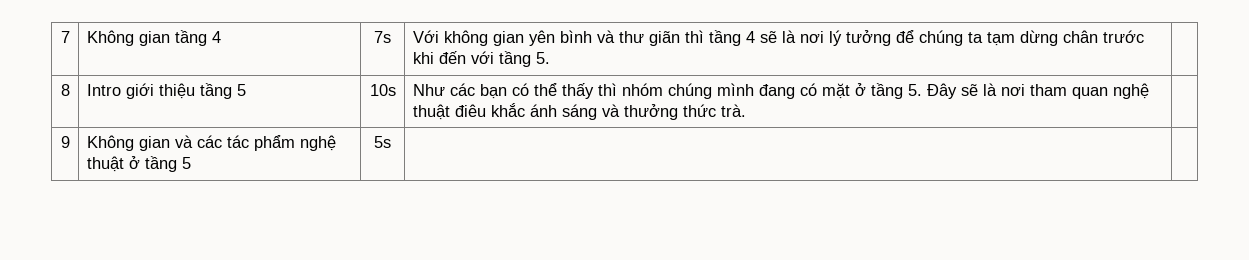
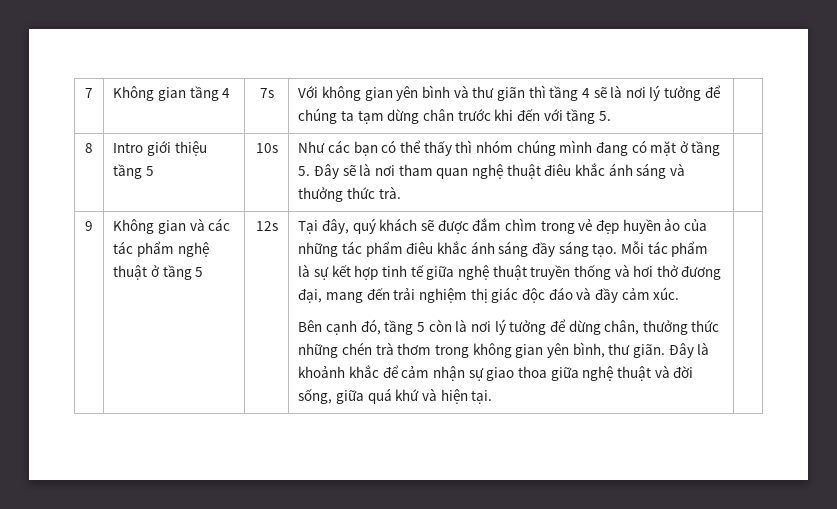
[374,136,391,148] 5s | -> [255,221,278,231] [298,218,707,234] [298,241,709,257] [298,264,722,280] [298,287,680,303] [298,319,720,335] [298,342,710,358] [298,365,694,381] [298,388,493,404] 12s | Tại đây, quý khách sẽ được đắm chìm trong vẻ đẹp huyền ảo của những tác phẩm điêu khắc ánh sáng đầy sáng tạo. Mỗi tác phẩm là sự kết hợp tinh tế giữa nghệ thuật truyền thống và hơi thở đương đại, mang đến trải nghiệm thị giác độc đáo và đầy cảm xúc. // Bên cạnh đó, tầng 5 còn là nơi lý tưởng để dừng chân, thưởng thức những chén trà thơm trong không gian yên bình, thư giãn. Đây là khoảnh khắc để cảm nhận sự giao thoa giữa nghệ thuật và đời sống, giữa quá khứ và hiện tại.

